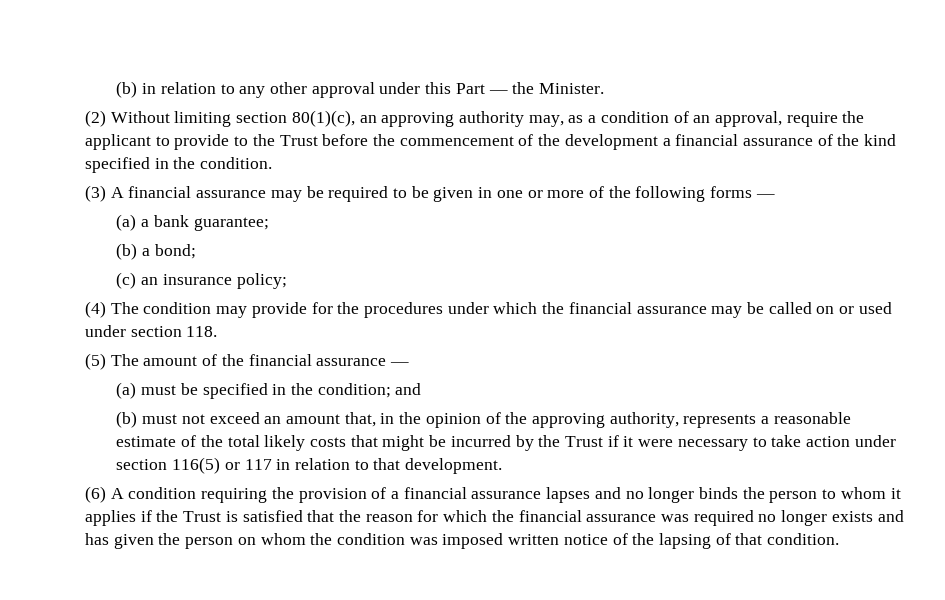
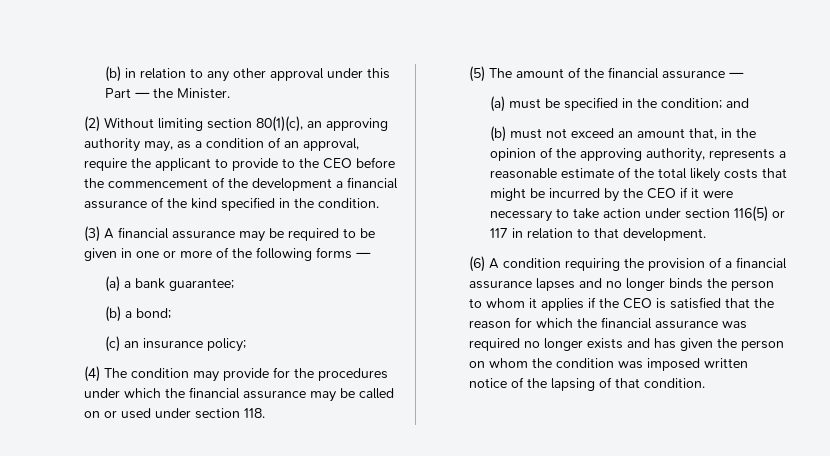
[279,135,318,146] Trust -> [323,158,353,169] CEO
[565,436,604,447] Trust -> [646,188,676,199] CEO
[183,511,222,522] Trust -> [623,298,653,309] CEO

